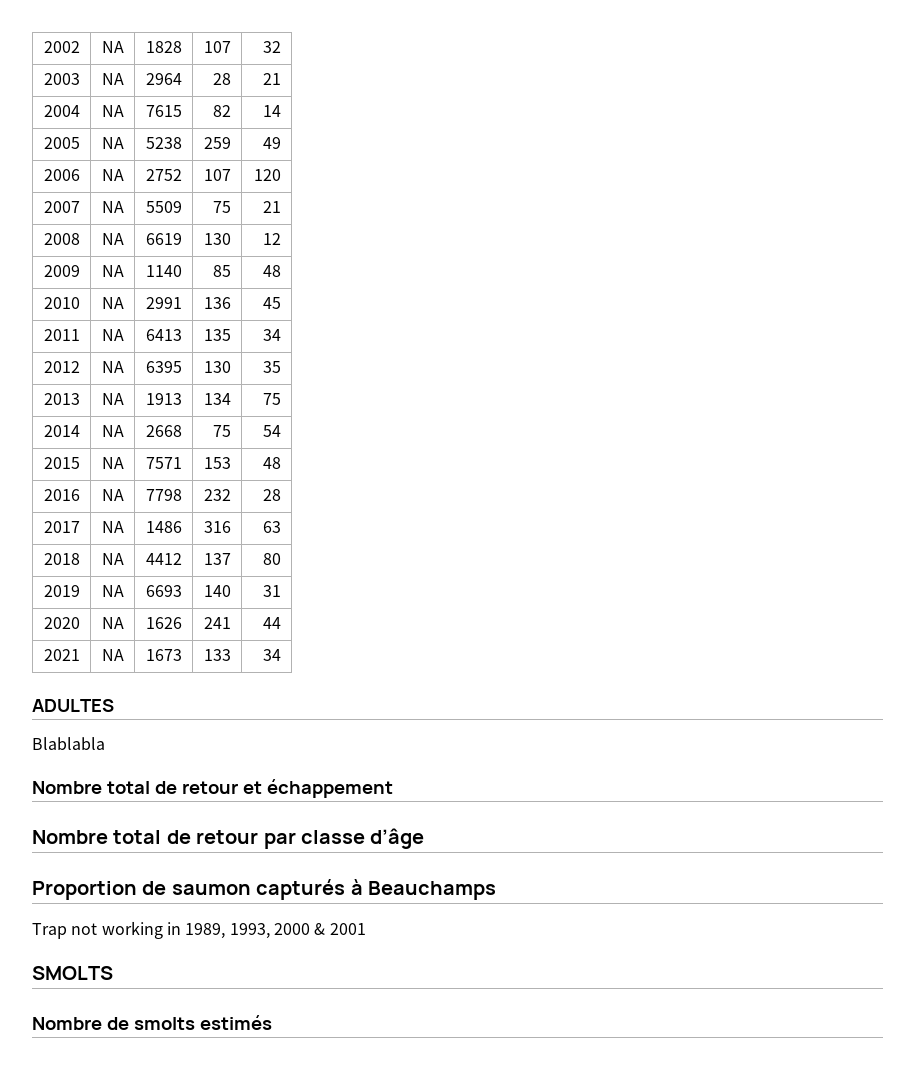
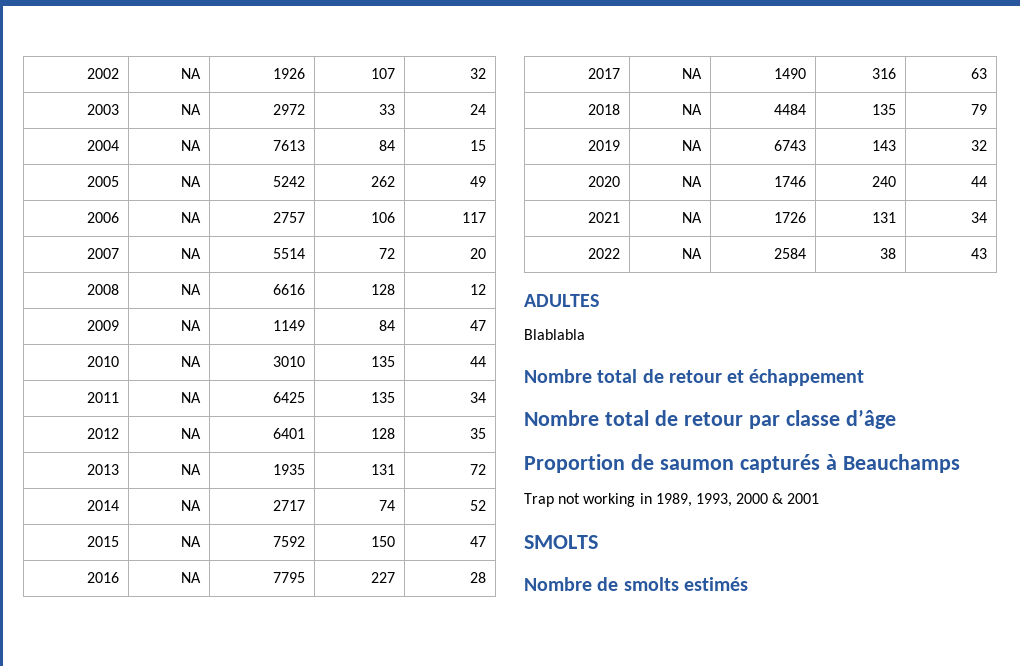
[146,41,183,53] 1828 -> [272,68,305,79] 1926
[146,73,183,85] [213,73,232,85] [263,73,282,85] 2964 | 28 | 21 -> [272,104,305,115] [378,104,395,115] [469,104,486,115] 2972 | 33 | 24
[146,105,183,117] [213,105,232,117] [263,105,282,117] 7615 | 82 | 14 -> [272,140,305,151] [378,140,395,151] [469,140,486,151] 7613 | 84 | 15
[146,137,183,149] [204,137,232,149] 5238 | 259 -> [272,176,305,187] [370,176,395,187] 5242 | 262
[146,169,183,181] [204,169,232,181] [254,169,282,181] 2752 | 107 | 120 -> [272,212,305,223] [370,212,395,223] [461,212,486,223] 2757 | 106 | 117
[146,201,183,213] [213,201,232,213] [263,201,282,213] 5509 | 75 | 21 -> [272,248,305,259] [378,248,395,259] [469,248,486,259] 5514 | 72 | 20
[146,233,183,245] [204,233,232,245] 6619 | 130 -> [272,284,305,295] [370,284,395,295] 6616 | 128
[146,265,183,277] [213,265,232,277] [263,265,282,277] 1140 | 85 | 48 -> [272,320,305,331] [378,320,395,331] [469,320,486,331] 1149 | 84 | 47
[146,297,183,309] [204,297,232,309] [263,297,282,309] 2991 | 136 | 45 -> [272,356,305,367] [370,356,395,367] [469,356,486,367] 3010 | 135 | 44
[146,329,183,341] 6413 -> [272,392,305,403] 6425
[146,361,183,373] [204,361,232,373] 6395 | 130 -> [272,428,305,439] [370,428,395,439] 6401 | 128
[146,393,183,405] [204,393,232,405] [263,393,282,405] 1913 | 134 | 75 -> [272,464,305,475] [370,464,395,475] [469,464,486,475] 1935 | 131 | 72
[146,425,183,437] [213,425,232,437] [263,425,282,437] 2668 | 75 | 54 -> [272,500,305,511] [378,500,395,511] [469,500,486,511] 2717 | 74 | 52
[146,457,183,469] [204,457,232,469] [263,457,282,469] 7571 | 153 | 48 -> [272,536,305,547] [370,536,395,547] [469,536,486,547] 7592 | 150 | 47
[146,489,183,501] [204,489,232,501] 7798 | 232 -> [272,572,305,583] [370,572,395,583] 7795 | 227
[146,521,183,533] 1486 -> [773,68,806,79] 1490
[146,553,183,565] [204,553,232,565] [263,553,282,565] 4412 | 137 | 80 -> [773,104,806,115] [871,104,896,115] [970,104,987,115] 4484 | 135 | 79
[146,585,183,597] [204,585,232,597] [263,585,282,597] 6693 | 140 | 31 -> [773,140,806,151] [871,140,896,151] [970,140,987,151] 6743 | 143 | 32
[146,617,183,629] [204,617,232,629] 1626 | 241 -> [773,176,806,187] [871,176,896,187] 1746 | 240
[146,649,183,661] [204,649,232,661] [263,649,282,661] 1673 | 133 | 34 -> [773,212,806,223] [871,212,896,223] [970,212,987,223] [587,248,620,259] [681,248,702,259] [773,248,806,259] [879,248,896,259] [970,248,987,259] 1726 | 131 | 34 // 2022 | NA | 2584 | 38 | 43

